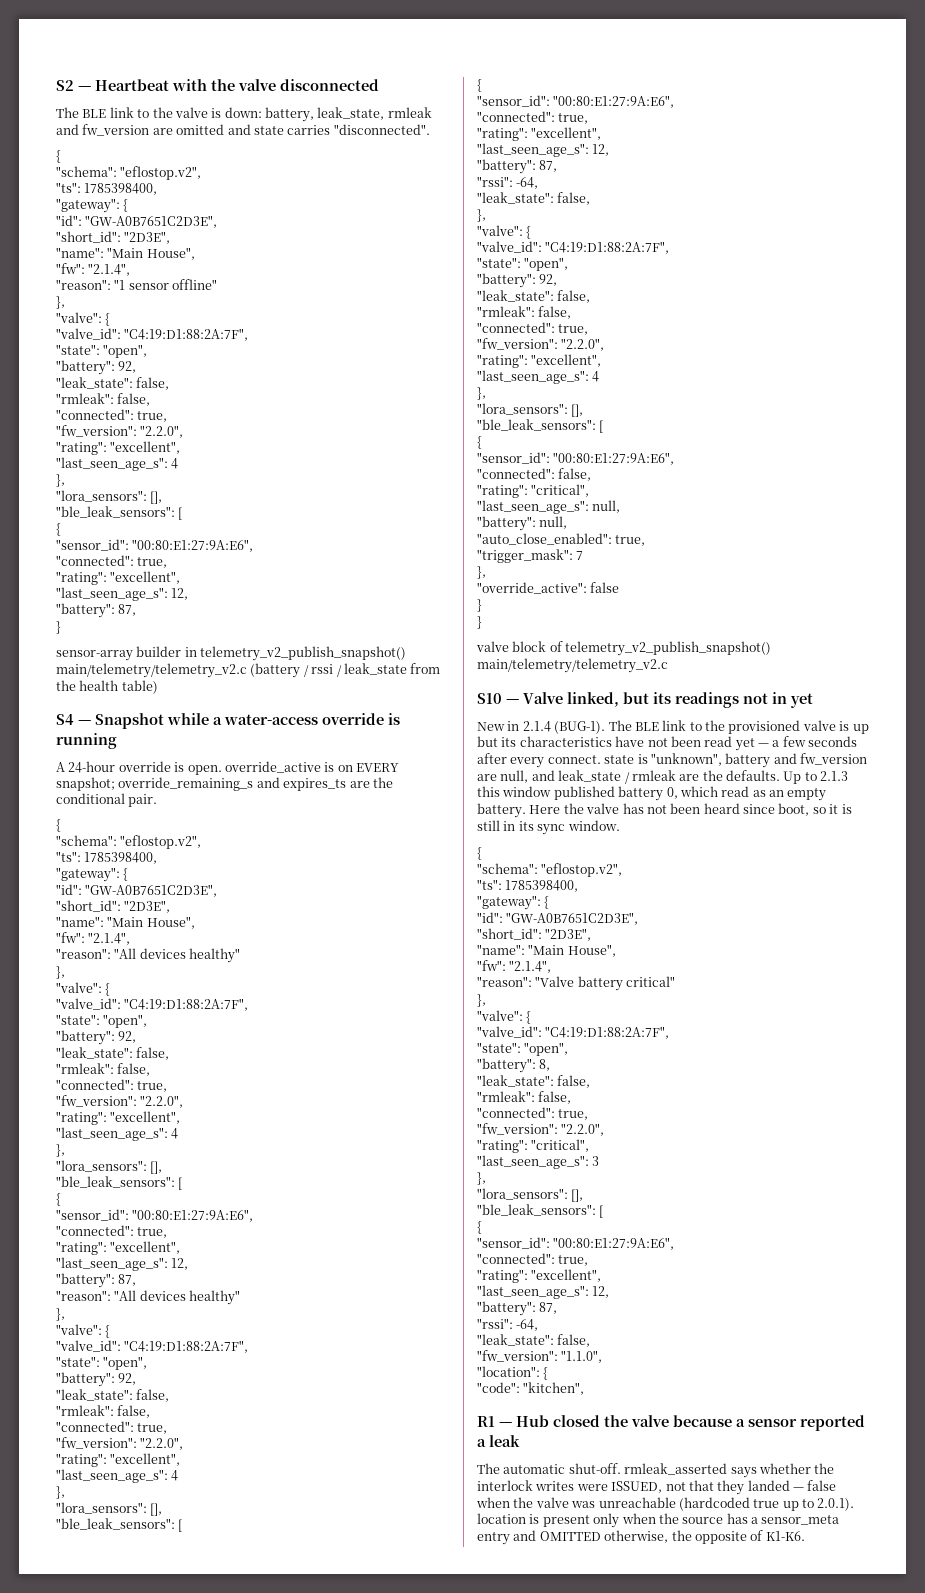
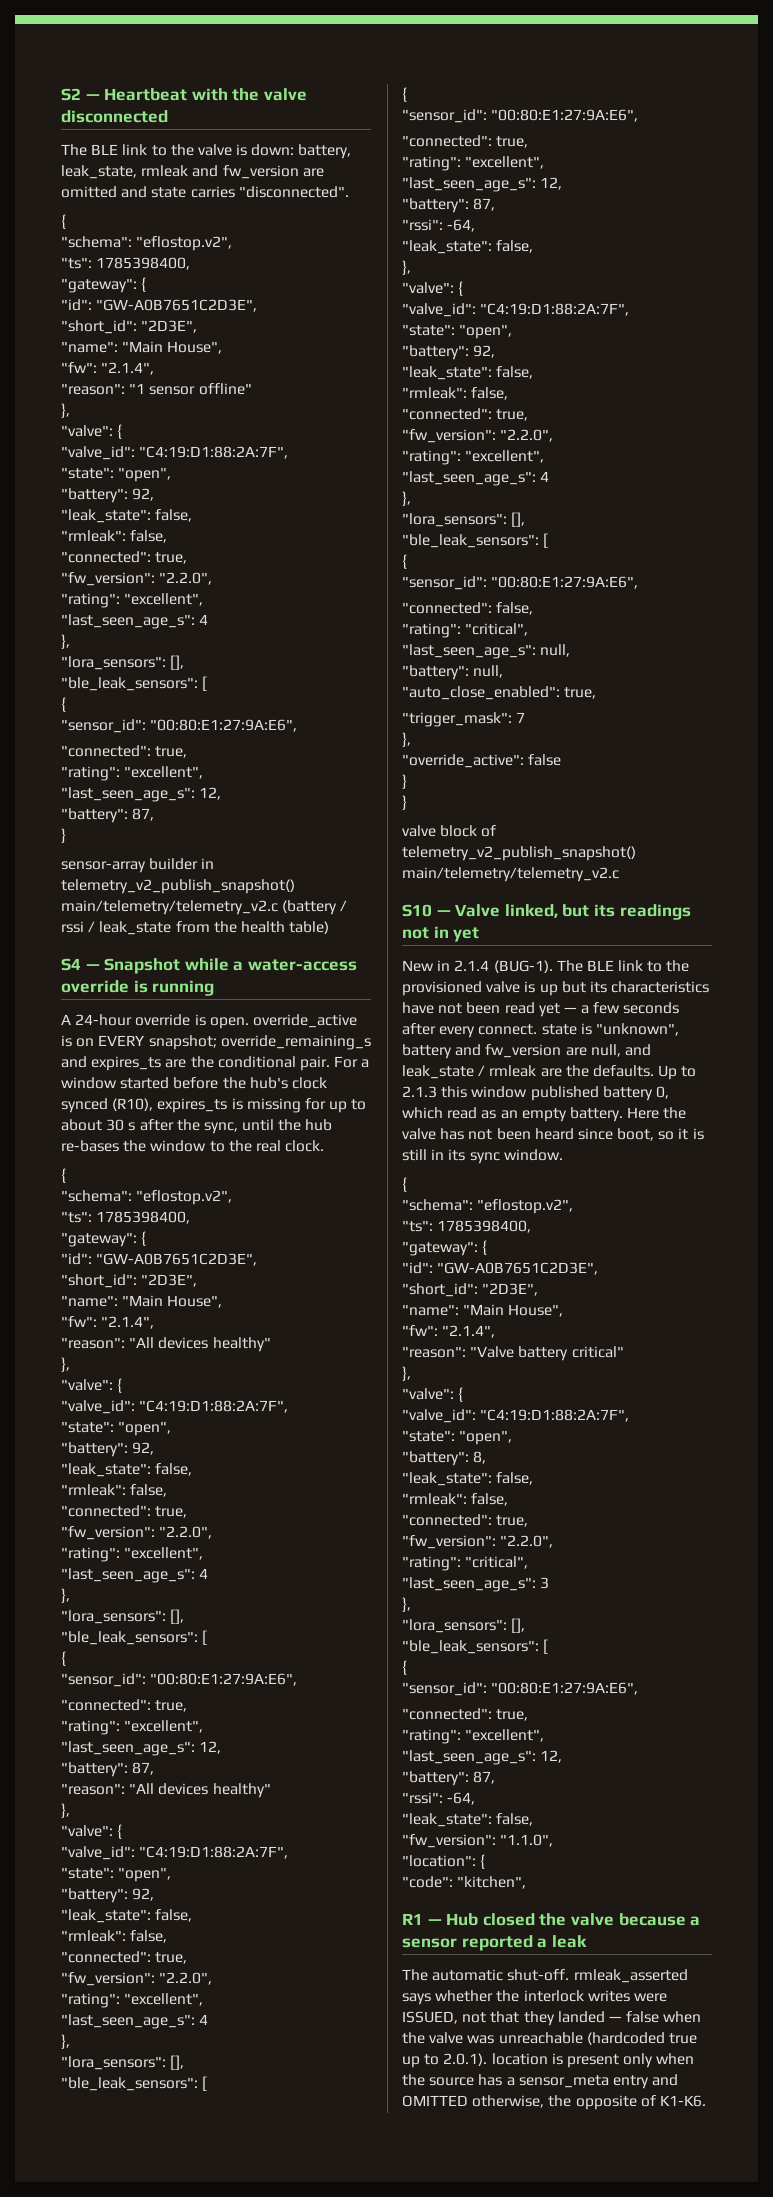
(158, 800) none -> [334,1056,370,1068] [61,1077,327,1089] [61,1098,367,1113] [61,1119,333,1134] [61,1140,325,1152] For a window started before the hub's clock synced (R10), expires_ts is missing for up to about 30 s after the sync, until the hub re-bases the window to the real clock.

